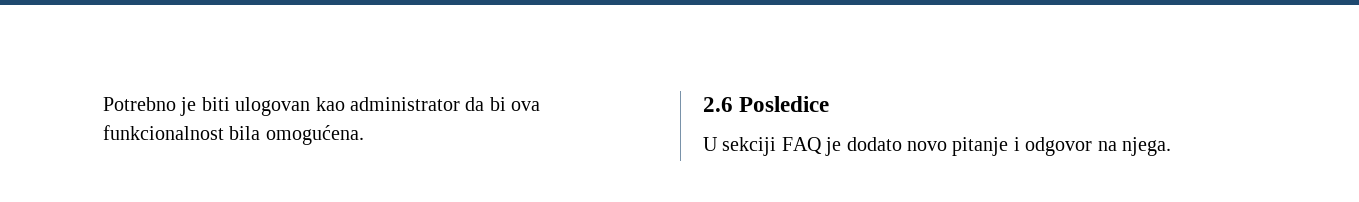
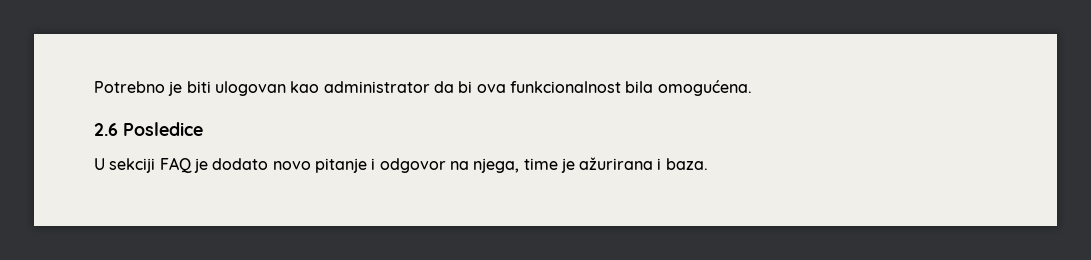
[1122,137,1171,156] njega. -> [473,157,708,173] njega, time je ažurirana i baza.

